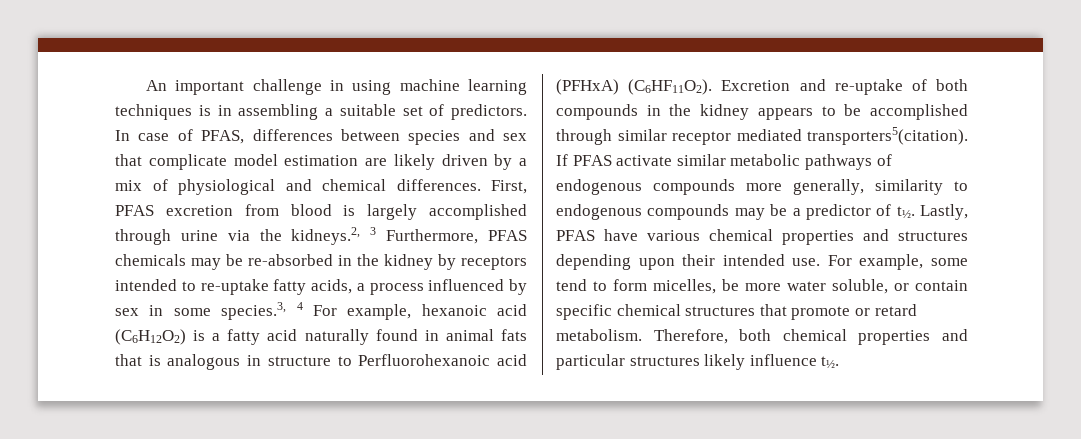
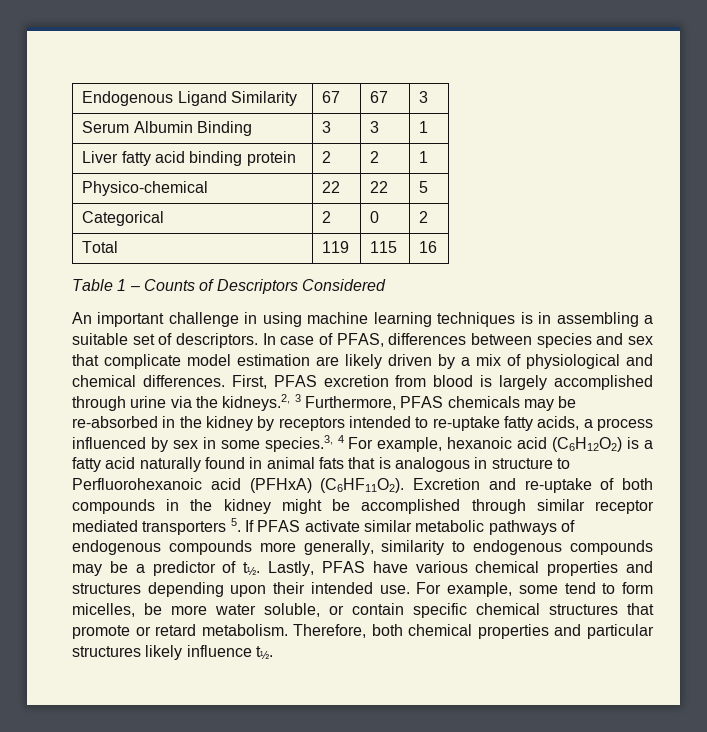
(145, 85) none -> [82,91,297,106] [322,91,341,103] [370,91,389,103] [419,91,429,103] [82,121,252,136] [322,121,332,133] [370,121,380,133] [419,121,429,133] [82,151,296,166] [322,151,332,163] [370,151,380,163] [419,151,429,163] [82,181,209,196] [322,181,341,193] [370,181,389,193] [419,181,429,193] [82,211,165,226] [322,211,332,223] [370,211,380,223] [419,211,429,223] [82,241,119,253] [322,241,350,253] [370,241,398,253] [419,241,438,253] [72,279,386,294] Endogenous Ligand Similarity | 67 | 67 | 3 // Serum Albumin Binding | 3 | 3 | 1 // Liver fatty acid binding protein | 2 | 2 | 1 // Physico-chemical | 22 | 22 | 5 // Categorical | 2 | 0 | 2 // Total | 119 | 115 | 16 // Table 1 – Counts of Descriptors Considered //
[451,104,527,120] predictors. -> [175,333,258,348] descriptors.
[757,106,836,120] appears to -> [281,499,322,514] might
[807,127,968,145] transporters5(citation). -> [142,518,241,535] transporters 5.

